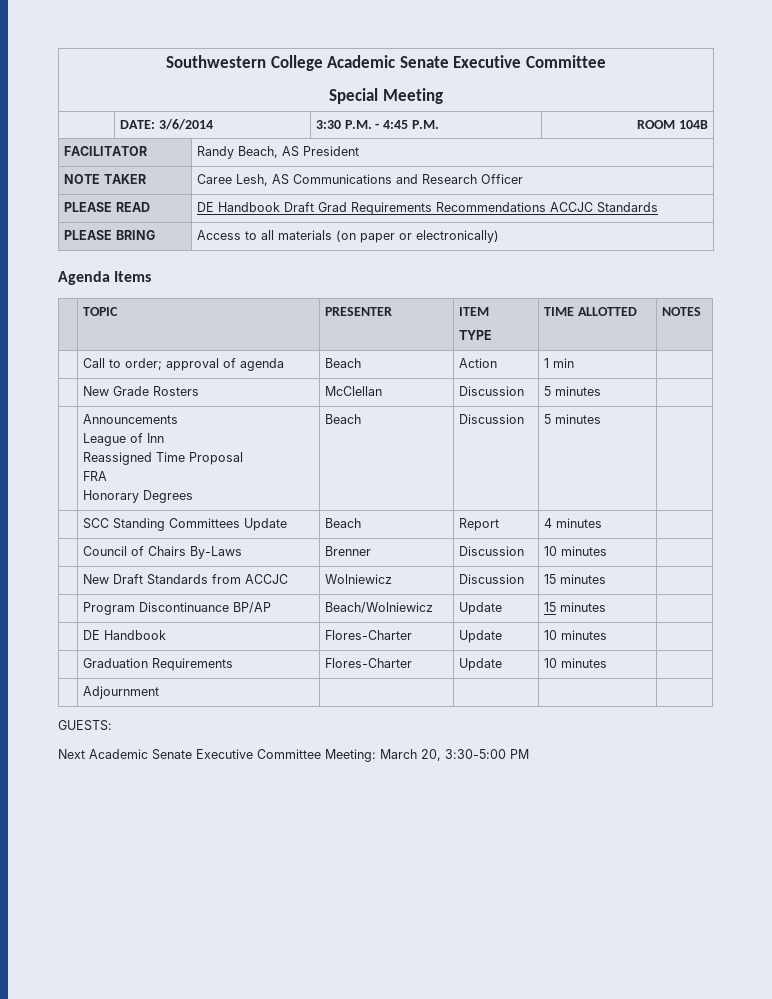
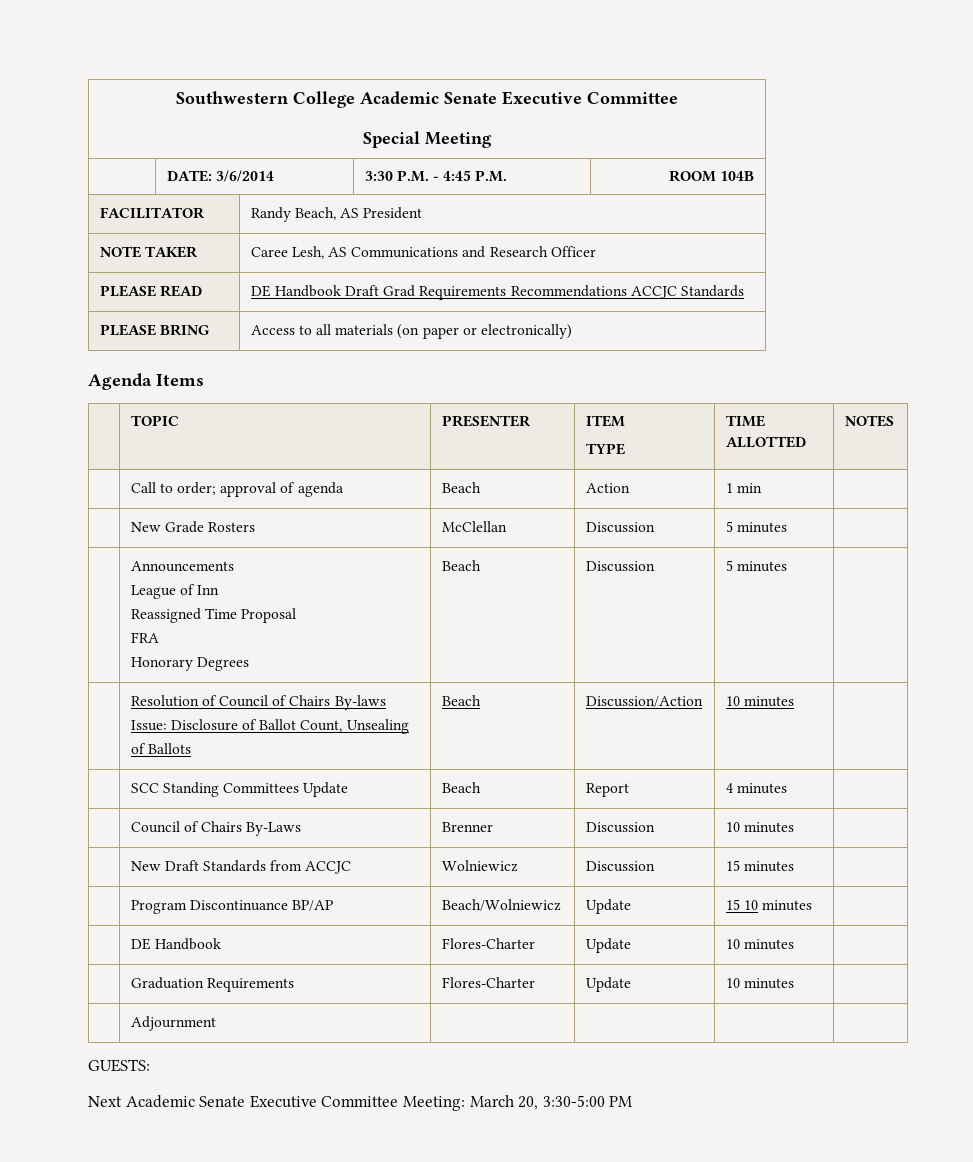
(601, 419) none -> [130,695,386,710] [130,719,409,734] [130,743,191,754] [441,695,481,706] [585,696,703,707] [725,696,794,707] // | Resolution of Council of Chairs By-laws Issue: Disclosure of Ballot Count, Unsealing of Ballots | Beach | Discussion/Action | 10 minutes |
(556, 607) none -> [743,900,758,910] 10

